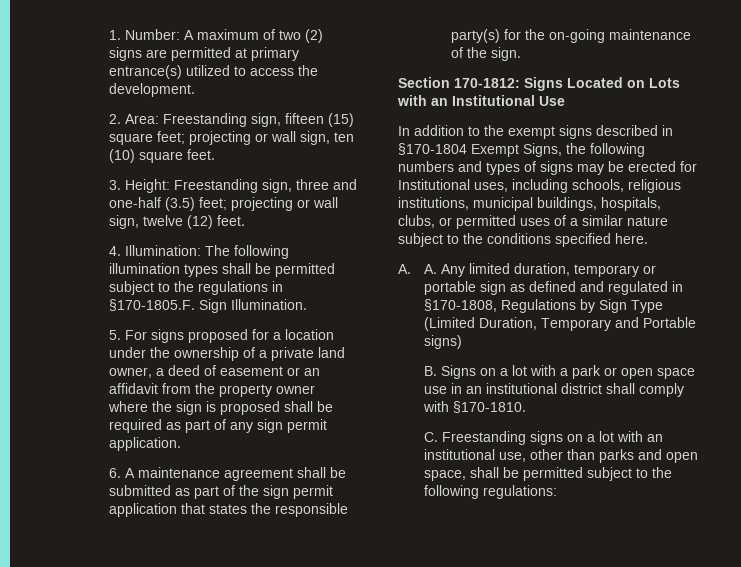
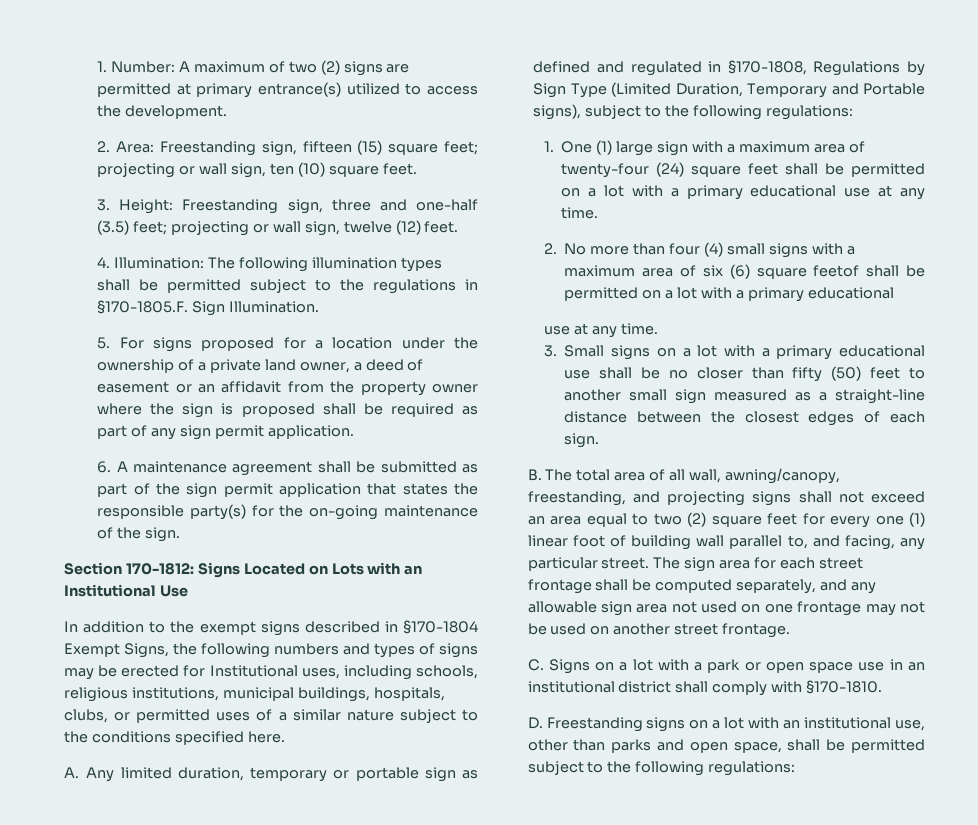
[424,264,438,274] A. -> (79, 772) none
[424,335,463,349] [424,366,438,376] signs) // B. -> [533,104,853,120] [544,140,865,156] [561,162,925,178] [561,185,925,200] [561,207,599,219] [544,242,855,258] [564,264,926,279] [564,287,894,302] [544,323,658,338] [544,345,926,360] [564,366,925,382] [564,389,925,404] [564,411,925,426] [564,433,600,448] [527,468,840,484] [527,491,925,506] [527,512,925,528] [527,535,926,550] [527,557,863,572] [527,579,877,594] [527,601,925,616] [527,623,791,638] [527,659,544,671] signs), subject to the following regulations: // 1. One (1) large sign with a maximum area of twenty-four (24) square feet shall be permitted on a lot with a primary educational use at any time. // 2. No more than four (4) small signs with a maximum area of six (6) square feetof shall be permitted on a lot with a primary educational // use at any time. // 3. Small signs on a lot with a primary educational use shall be no closer than fifty (50) feet to another small sign measured as a straight-line distance between the closest edges of each sign. // B. The total area of all wall, awning/canopy, freestanding, and projecting signs shall not exceed an area equal to two (2) square feet for every one (1) linear foot of building wall parallel to, and facing, any particular street. The sign area for each street frontage shall be computed separately, and any allowable sign area not used on one frontage may not be used on another street frontage. // C.
[424,432,439,442] C. -> [527,717,543,729] D.

